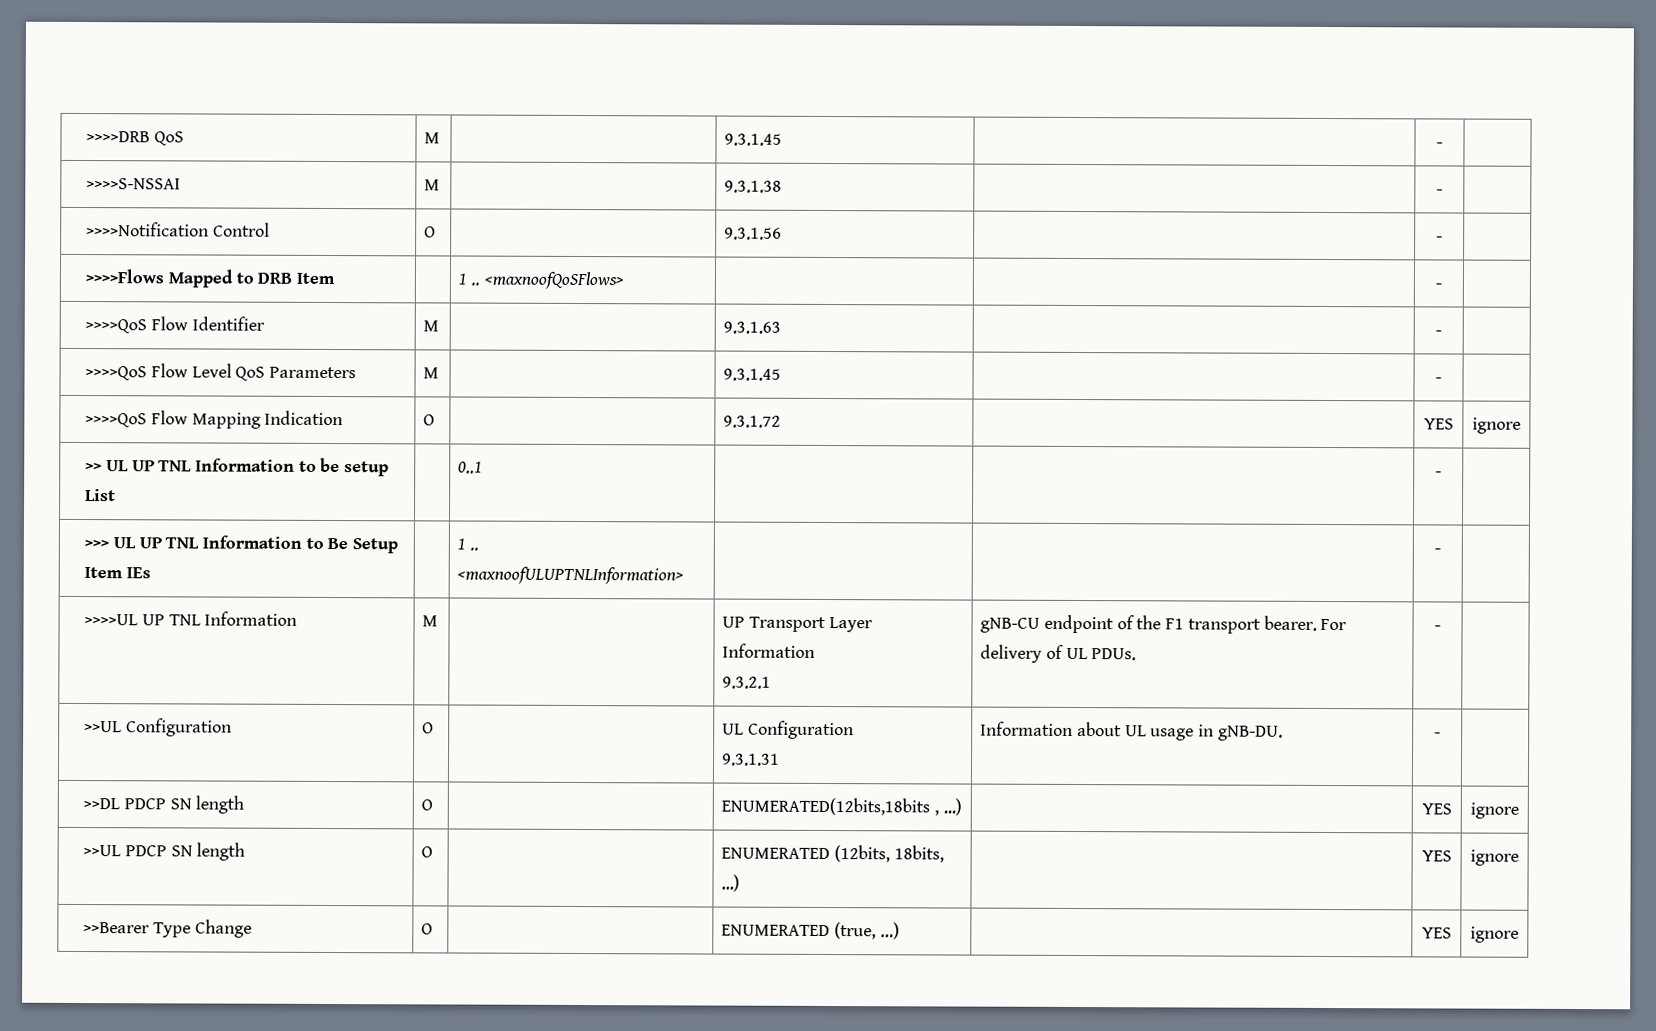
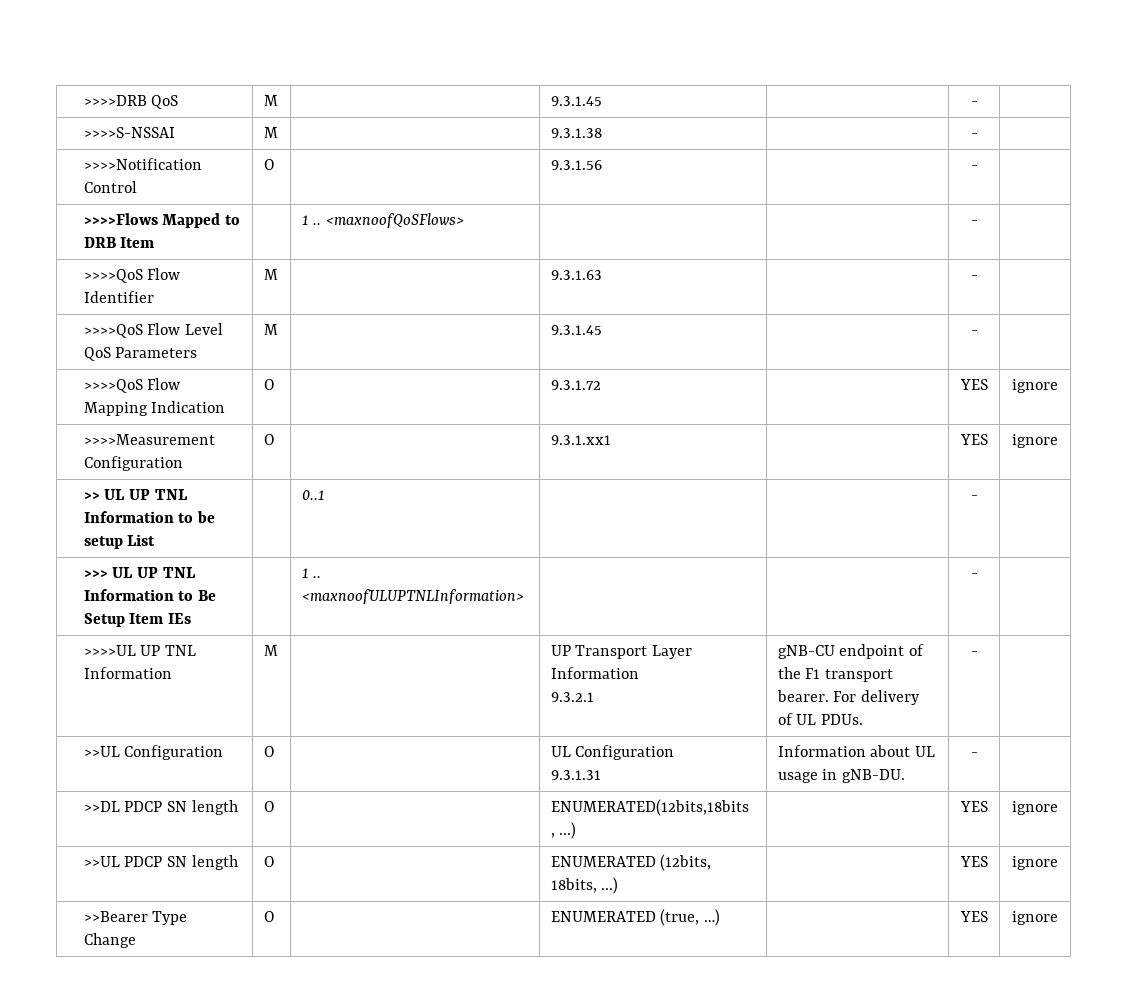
(1521, 425) none -> [83,434,215,445] [83,456,183,471] [263,434,275,445] [550,435,611,445] [959,434,988,445] [1012,434,1058,448] // >>>>Measurement Configuration | O | | 9.3.1.xx1 | | YES | ignore

